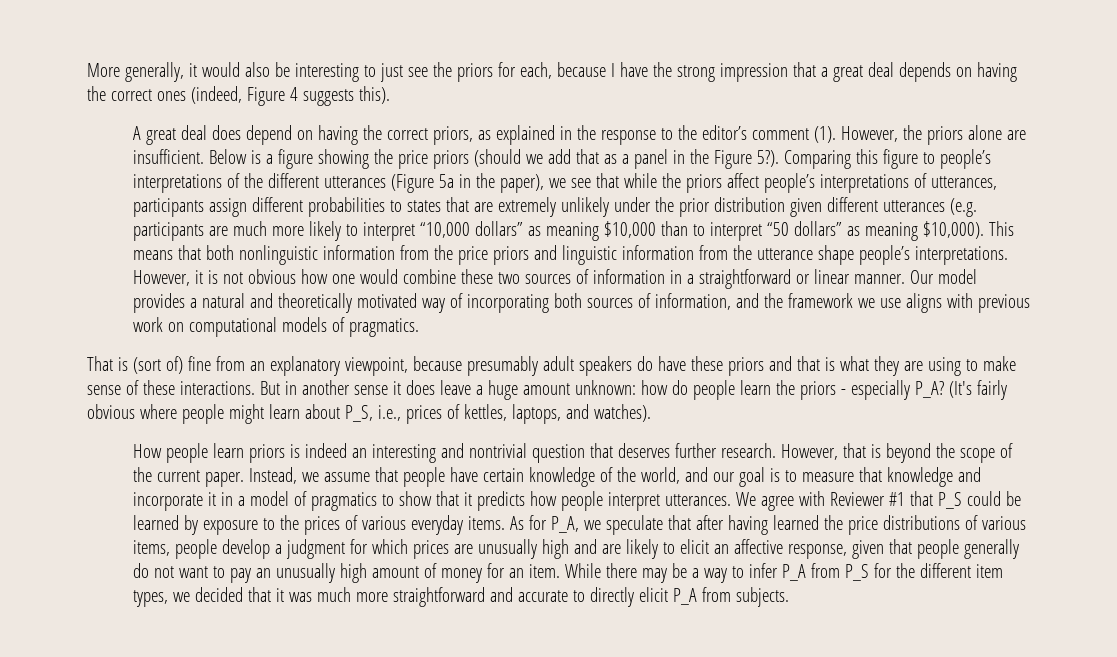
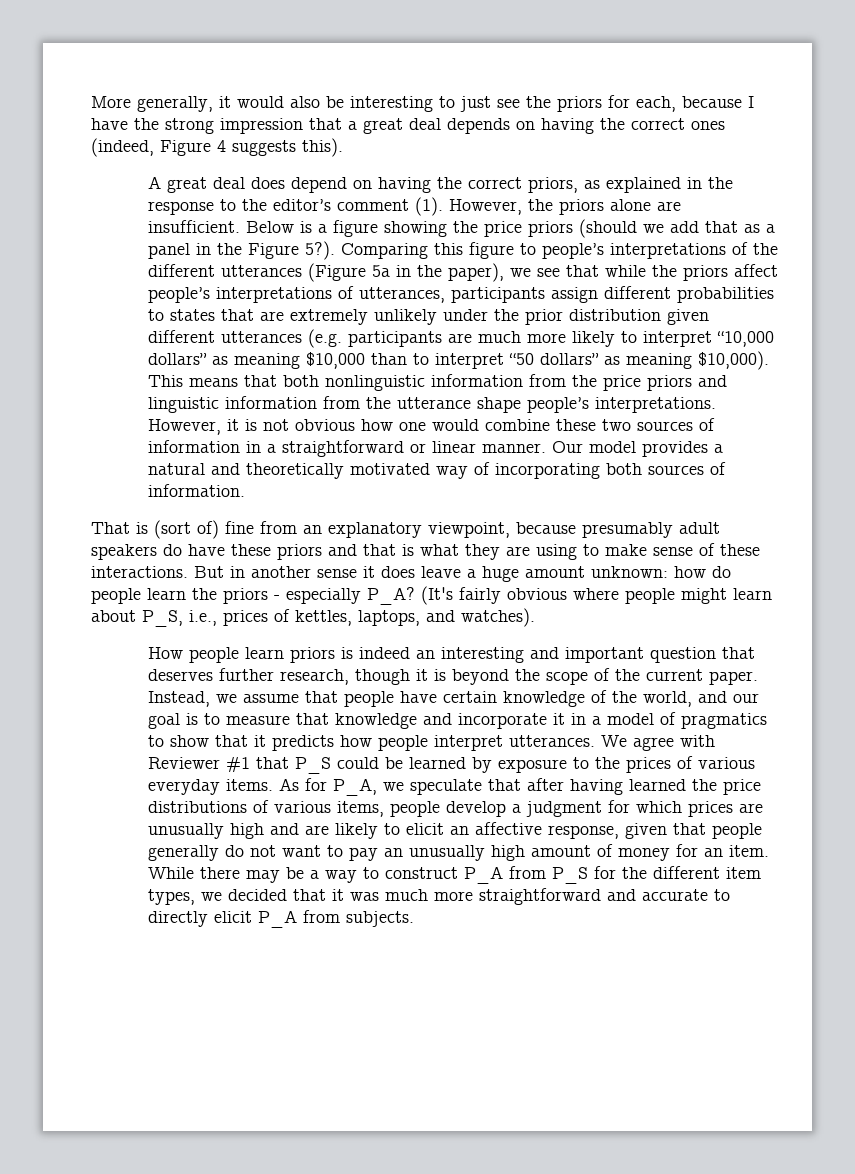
[654,293,1030,313] [132,317,419,337] information, and the framework we use aligns with previous work on computational models of pragmatics. -> [147,484,245,497] information.
[468,443,527,458] nontrivial -> [564,647,644,663] important
[720,443,866,460] research. However, that -> [279,669,428,685] research, though it
[748,563,778,578] infer -> [384,867,458,879] construct

